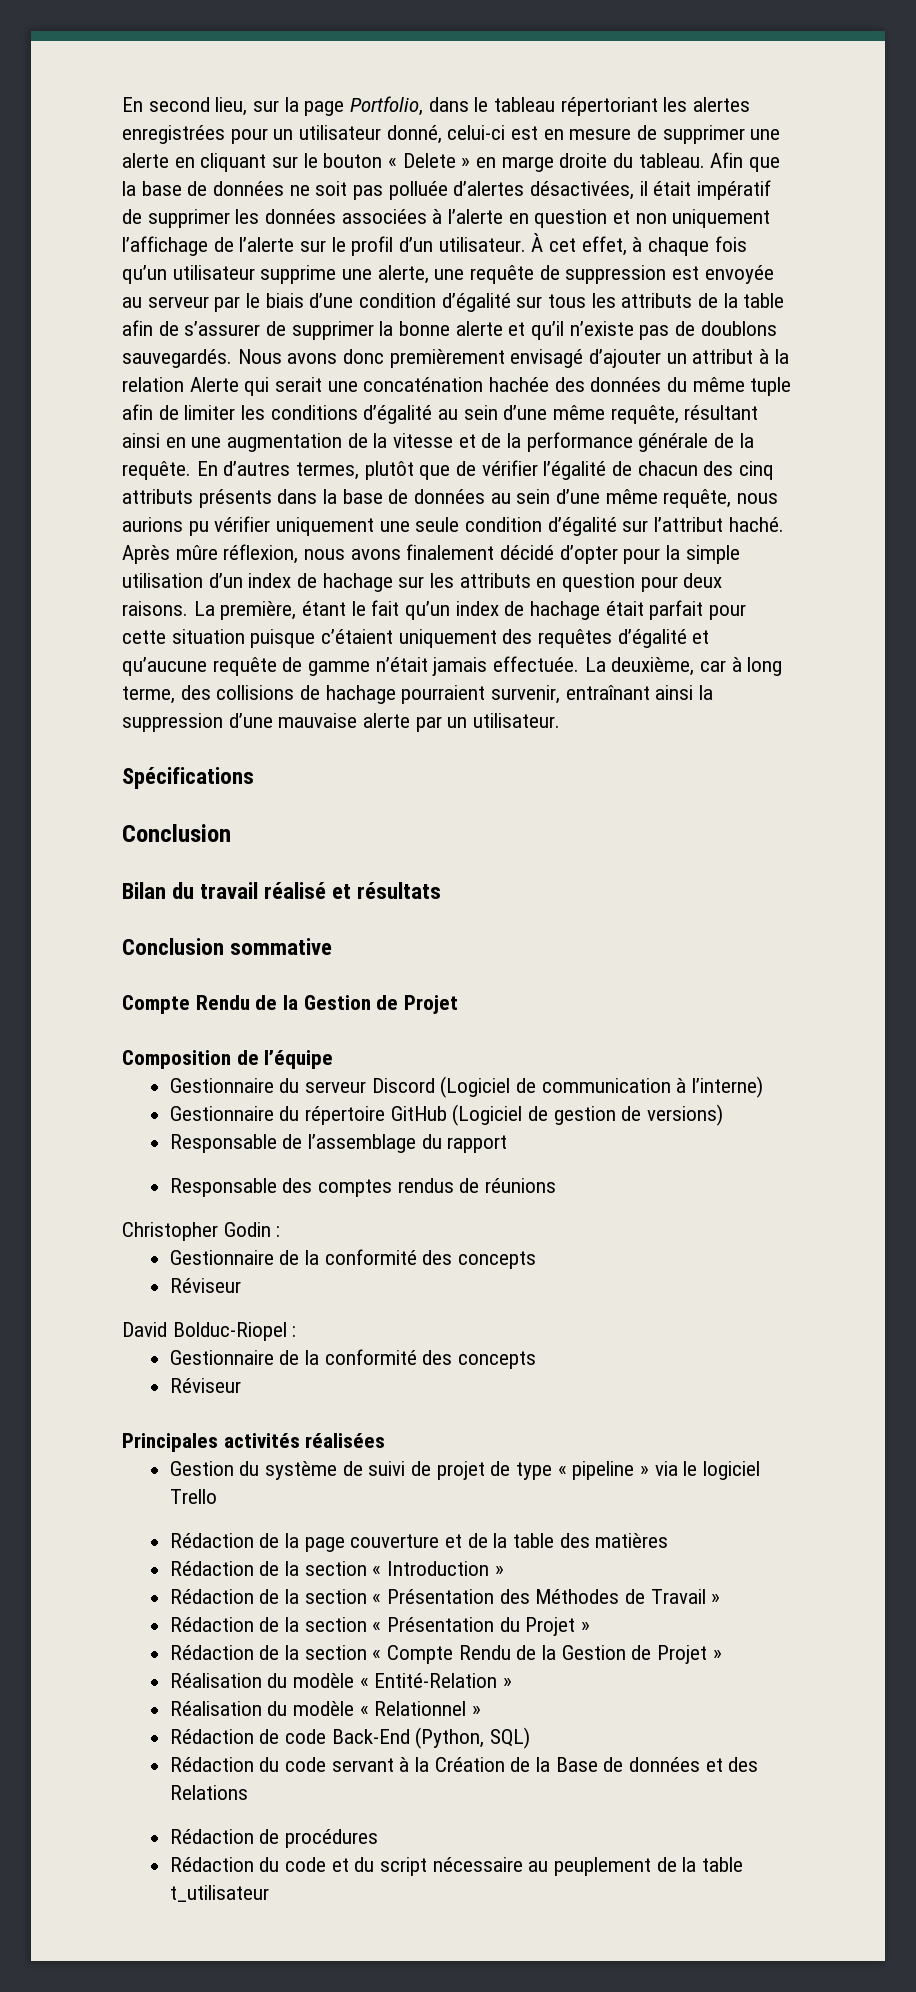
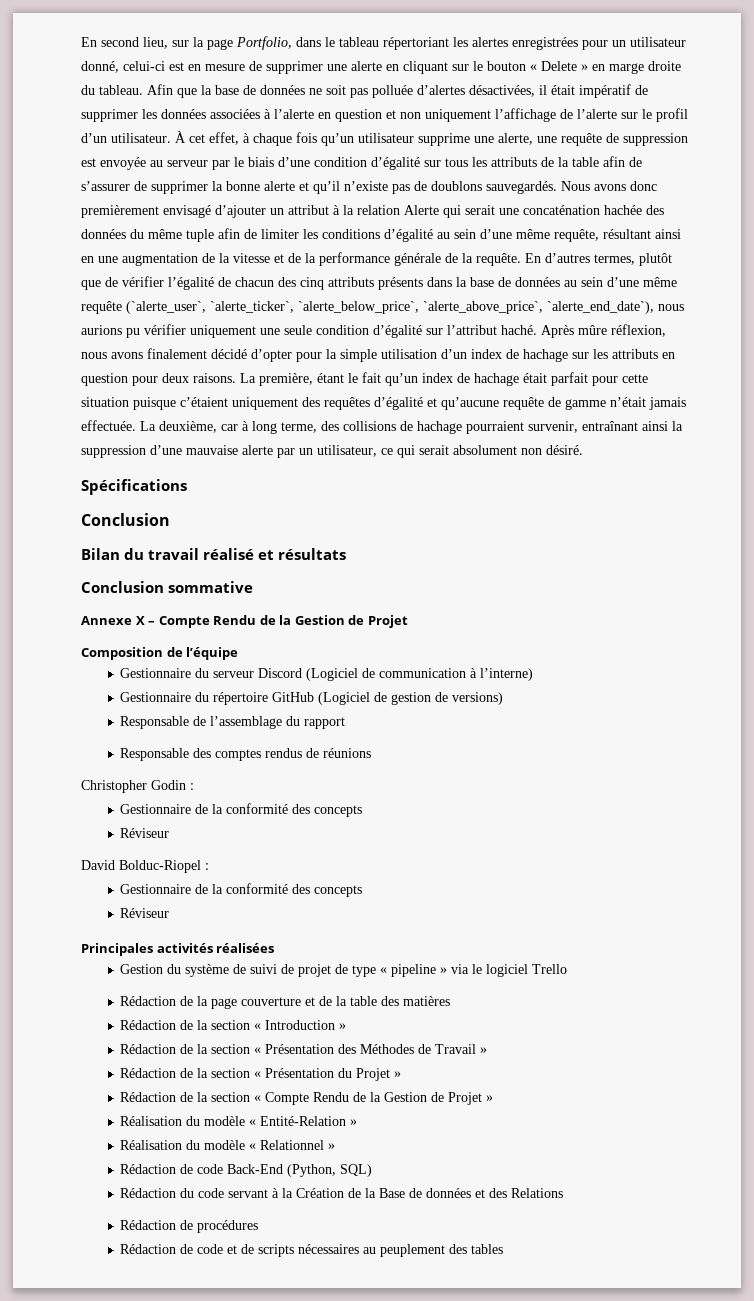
[663,489,732,508] requête, -> [81,301,654,314] requête (`alerte_user`, `alerte_ticker`, `alerte_below_price`, `alerte_above_price`, `alerte_end_date`),
[473,713,561,728] utilisateur. -> [317,445,583,458] utilisateur, ce qui serait absolument non désiré.
(333, 946) none -> [81,616,156,625] Annexe X –
[259,1857,280,1872] du -> [180,1244,194,1254] de
[354,1857,744,1876] [169,1885,269,1902] du script nécessaire au peuplement de la table t_utilisateur -> [241,1244,504,1257] de scripts nécessaires au peuplement des tables

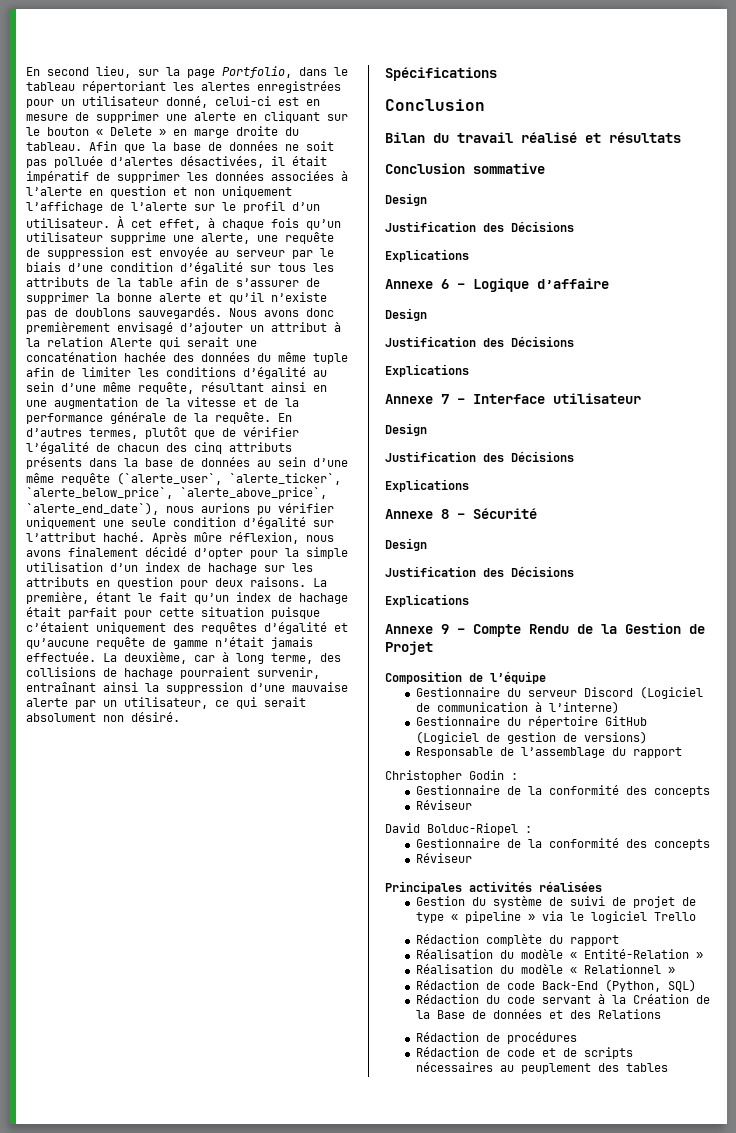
[81,616,145,625] Annexe X -> [385,193,427,206] [385,221,574,232] [385,249,469,262] [385,278,609,292] [385,308,427,321] [385,336,574,347] [385,364,469,377] [385,393,641,404] [385,423,427,436] [385,451,574,462] [385,479,469,492] [385,508,537,519] [385,538,427,551] [385,566,574,577] [385,594,469,607] [385,624,449,634] Design // Justification des Décisions // Explications // Annexe 6 – Logique d’affaire // Design // Justification des Décisions // Explications // Annexe 7 – Interface utilisateur // Design // Justification des Décisions // Explications // Annexe 8 – Sécurité // Design // Justification des Décisions // Explications // Annexe 9
[120,748,372,761] // Responsable des comptes rendus de réunions -> (682, 752) none
[180,996,451,1009] [120,1020,347,1030] [120,1044,488,1054] [120,1068,402,1081] [120,1092,494,1105] de la page couverture et de la table des matières // Rédaction de la section « Introduction » // Rédaction de la section « Présentation des Méthodes de Travail » // Rédaction de la section « Présentation du Projet » // Rédaction de la section « Compte Rendu de la Gestion de Projet » -> [485,934,619,946] complète du rapport

